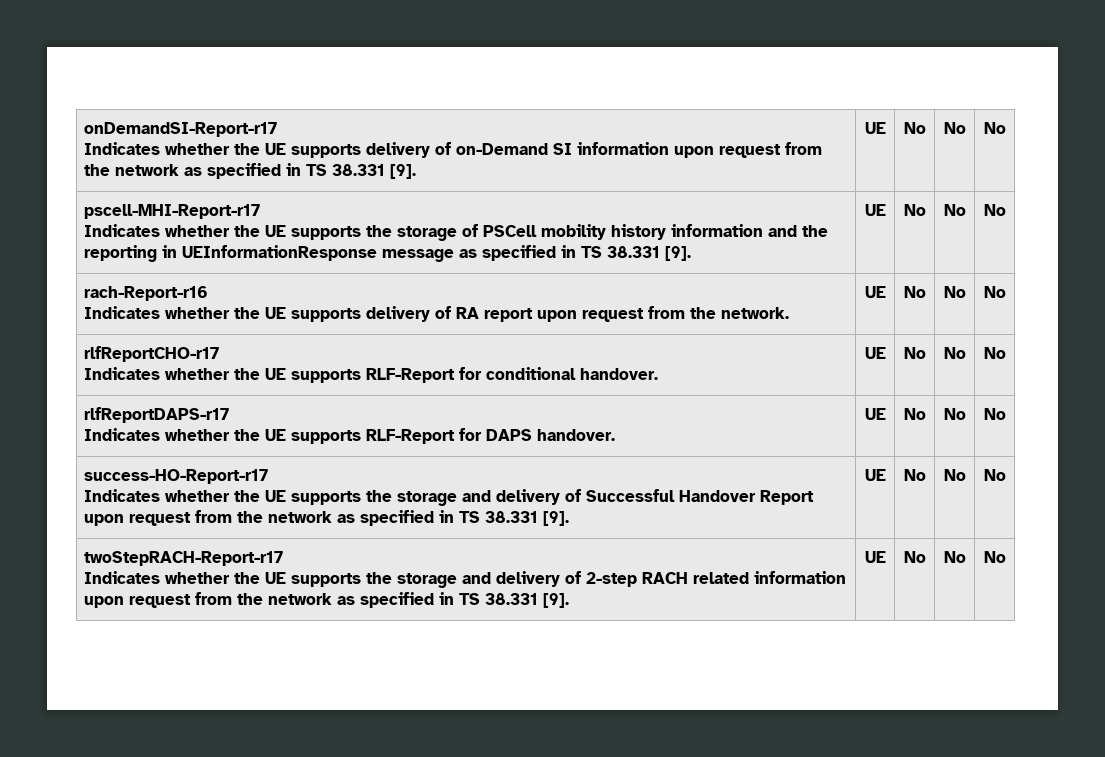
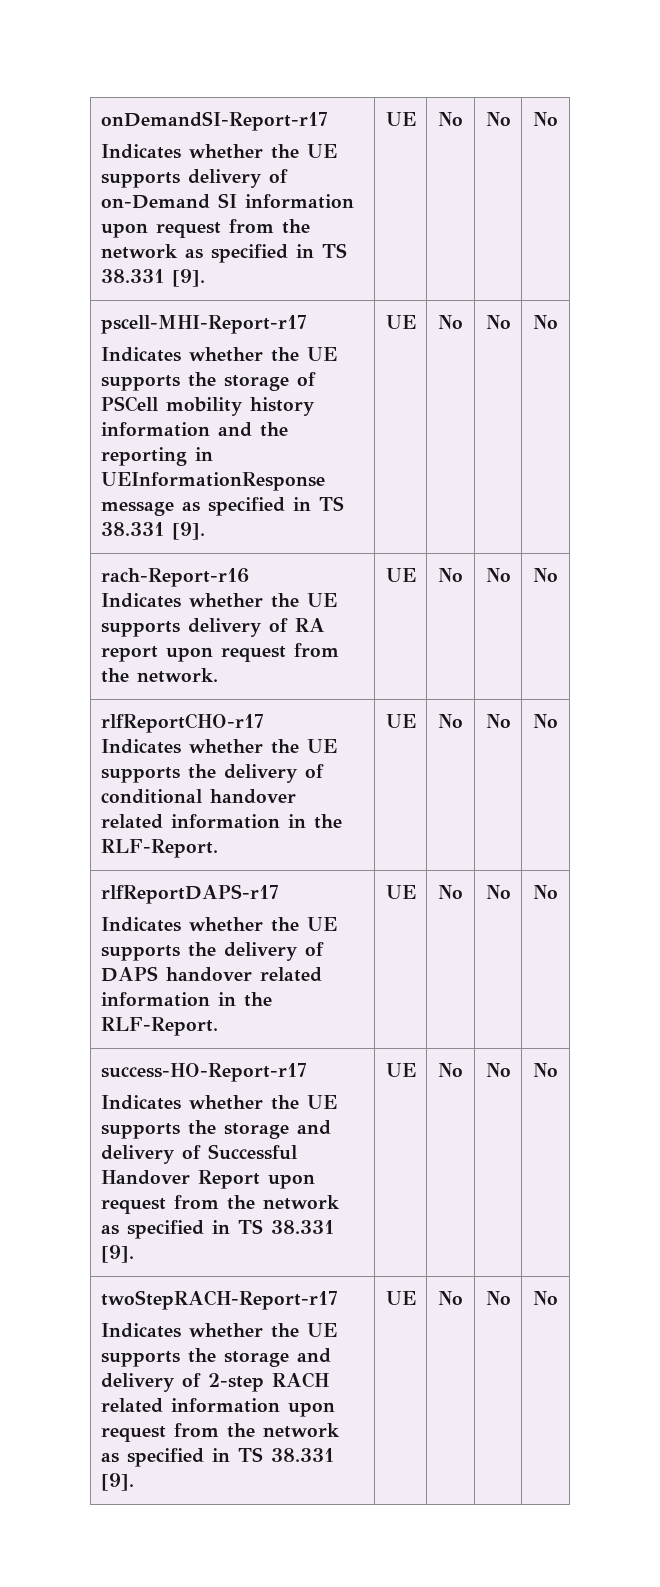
[366,367,659,383] RLF-Report for conditional handover. -> [187,764,324,783] [100,789,296,804] [100,814,342,829] [100,839,218,858] the delivery of conditional handover related information in the RLF-Report.
[366,428,616,444] RLF-Report for DAPS handover. -> [187,942,324,961] [100,966,322,982] [100,992,272,1007] [100,1017,218,1036] the delivery of DAPS handover related information in the RLF-Report.

